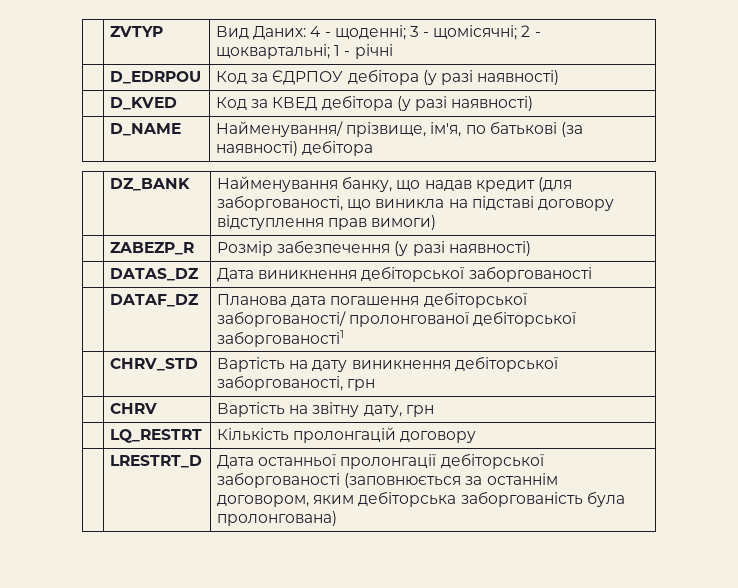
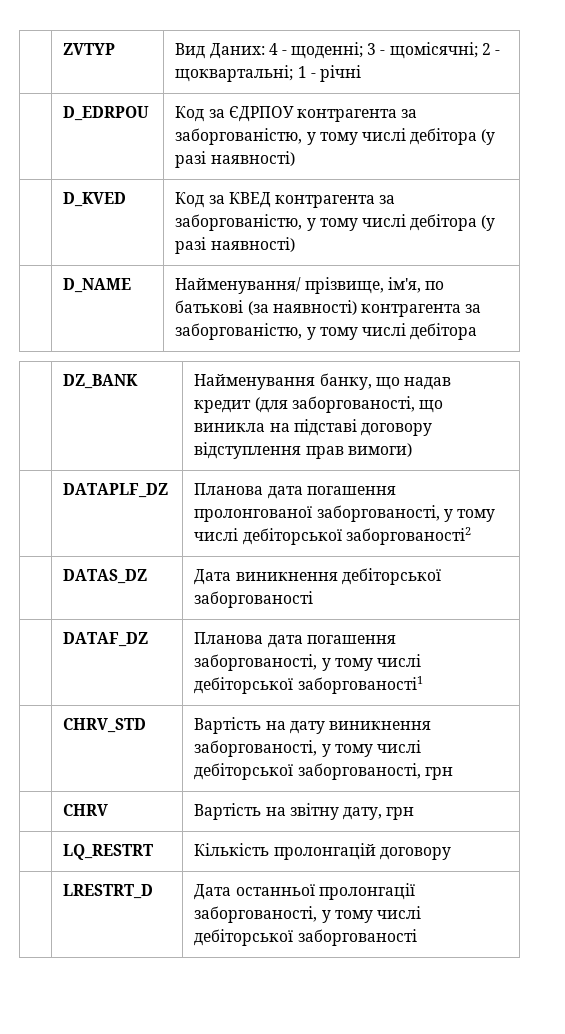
(344, 77) none -> [296,109,418,122] [175,128,406,145] контрагента за заборгованістю, у тому числі
(318, 104) none -> [274,195,396,208] [175,214,406,231] контрагента за заборгованістю, у тому числі
(298, 148) none -> [360,304,482,317] [175,323,406,340] контрагента за заборгованістю, у тому числі
[109,242,194,255] [216,240,531,256] ZABEZP_R | Розмір забезпечення (у разі наявності) -> [63,483,169,498] [194,483,396,499] [194,505,495,522] [194,527,471,545] DATAPLF_DZ | Планова дата погашення пролонгованої заборгованості, у тому числі дебіторської заборгованості2
[423,292,527,308] [216,311,470,327] дебіторської заборгованості/ пролонгованої -> [194,654,421,671] заборгованості, у тому числі
(451, 364) none -> [194,740,421,757] заборгованості, у тому числі
[440,453,544,469] [216,472,558,488] [216,491,625,507] [216,511,337,526] дебіторської заборгованості (заповнюється за останнім договором, яким дебіторська заборгованість була пролонгована) -> [194,906,421,923] [194,929,417,946] заборгованості, у тому числі дебіторської заборгованості

